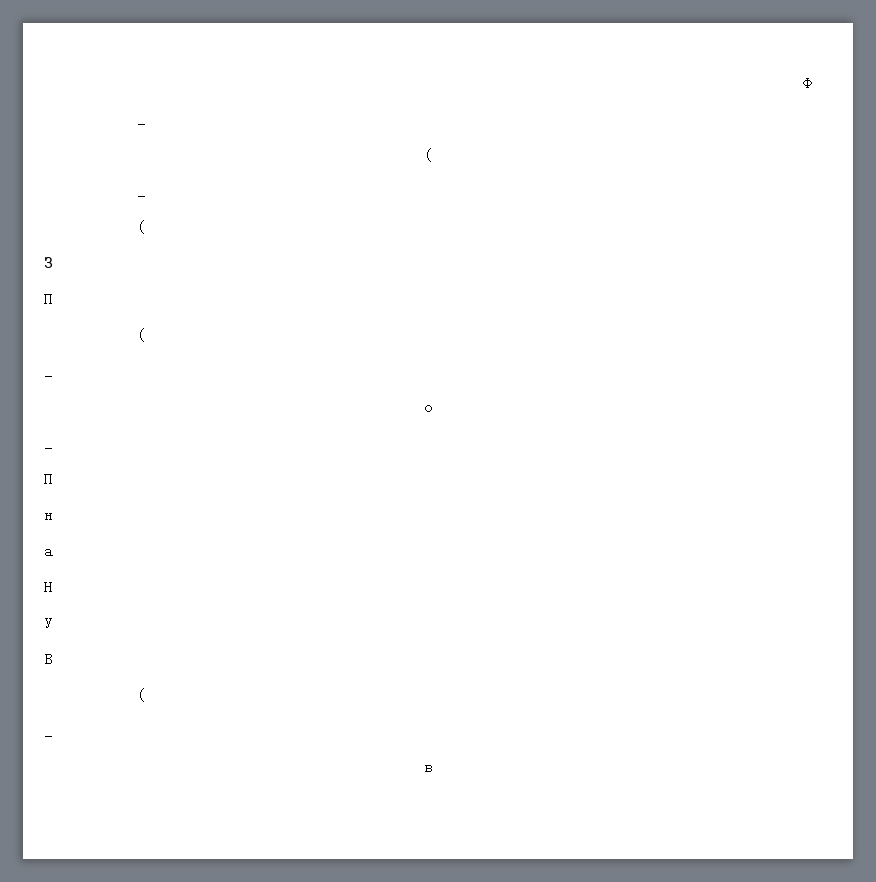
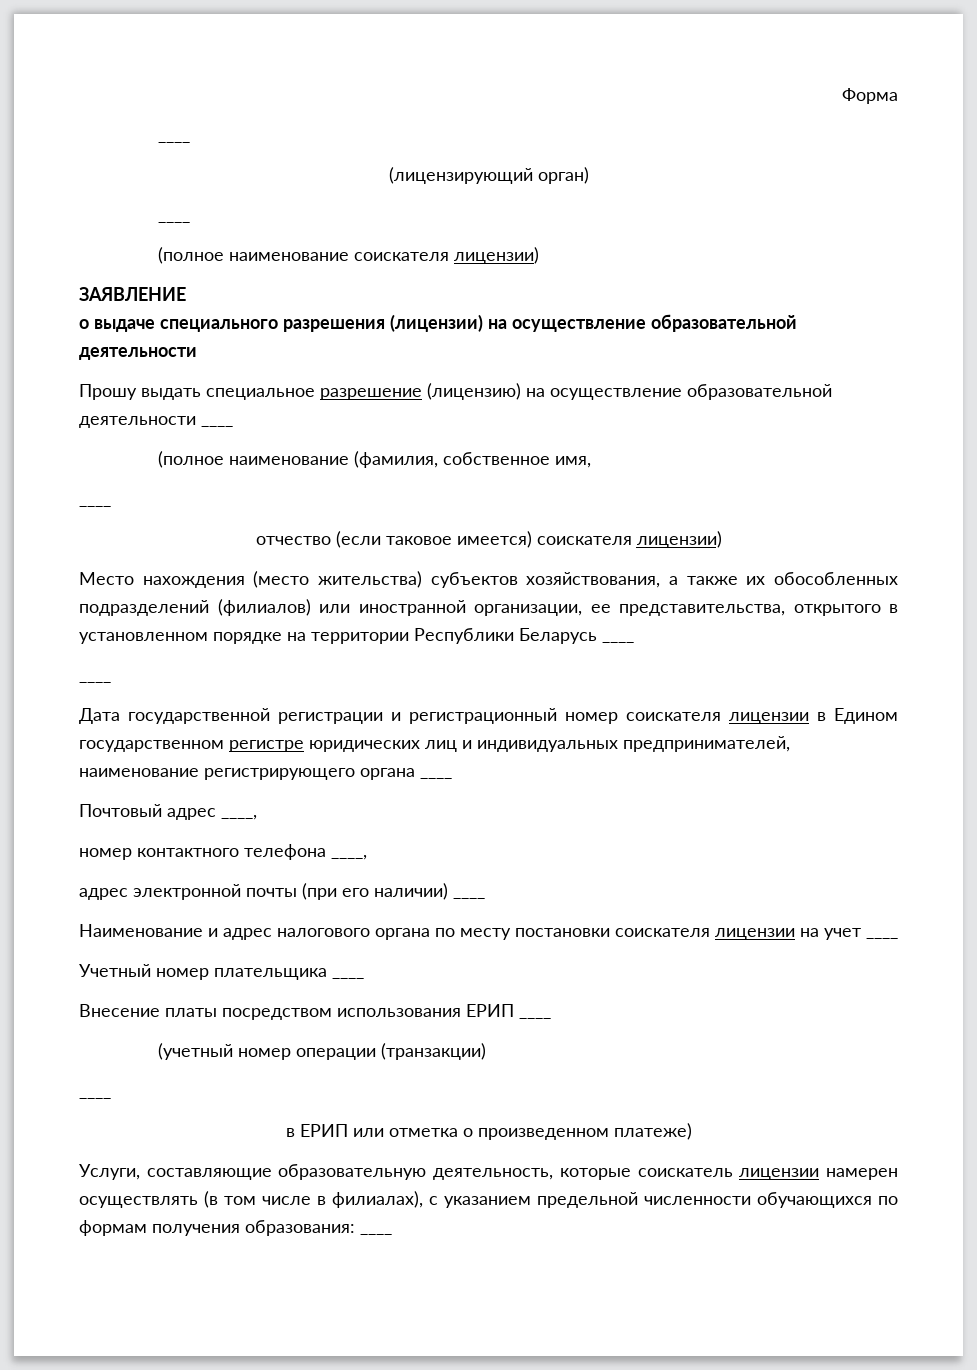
[803,74,812,91] [136,112,146,126] [423,148,433,162] [136,184,146,198] [136,220,146,234] [44,257,53,268] [44,290,53,307] [136,328,146,342] [44,364,53,378] [423,398,433,415] [44,436,53,450] [44,470,53,487] [44,506,53,523] [44,542,53,559] [44,578,53,595] [44,614,53,631] [44,650,53,667] [136,688,146,702] [44,724,53,738] [423,758,433,775] Ф // _ // ( // _ // ( // З // П // ( // _ // о // _ // П // н // а // Н // У // В // ( // _ // в -> [842,88,898,104] [158,141,191,143] [388,167,589,184] [158,221,191,223] [158,247,540,264] [79,287,186,301] [79,314,797,332] [79,347,197,360] [79,383,832,400] [79,416,233,428] [158,451,592,468] [79,505,111,507] [255,531,722,548] [79,571,898,588] [79,599,898,616] [79,628,634,644] [79,681,111,683] [79,708,898,724] [79,736,790,752] [79,768,452,780] [79,804,257,820] [79,844,367,860] [79,883,485,900] [79,924,898,940] [79,964,364,980] [79,1004,514,1020] [519,1017,551,1019] [158,1043,487,1060] [79,1097,111,1099] [285,1123,692,1140] [79,1164,898,1180] [79,1191,898,1208] [79,1220,392,1236] Форма // ____ // (лицензирующий орган) // ____ // (полное наименование соискателя лицензии) // ЗАЯВЛЕНИЕ // о выдаче специального разрешения (лицензии) на осуществление образовательной деятельности // Прошу выдать специальное разрешение (лицензию) на осуществление образовательной деятельности ____ // (полное наименование (фамилия, собственное имя, // ____ // отчество (если таковое имеется) соискателя лицензии) // Место нахождения (место жительства) субъектов хозяйствования, а также их обособленных подразделений (филиалов) или иностранной организации, ее представительства, открытого в установленном порядке на территории Республики Беларусь ____ // ____ // Дата государственной регистрации и регистрационный номер соискателя лицензии в Едином государственном регистре юридических лиц и индивидуальных предпринимателей, наименование регистрирующего органа ____ // Почтовый адрес ____, // номер контактного телефона ____, // адрес электронной почты (при его наличии) ____ // Наименование и адрес налогового органа по месту постановки соискателя лицензии на учет ____ // Учетный номер плательщика ____ // Внесение платы посредством использования ЕРИП ____ // (учетный номер операции (транзакции) // ____ // в ЕРИП или отметка о произведенном платеже) // Услуги, составляющие образовательную деятельность, которые соискатель лицензии намерен осуществлять (в том числе в филиалах), с указанием предельной численности обучающихся по формам получения образования: ____

